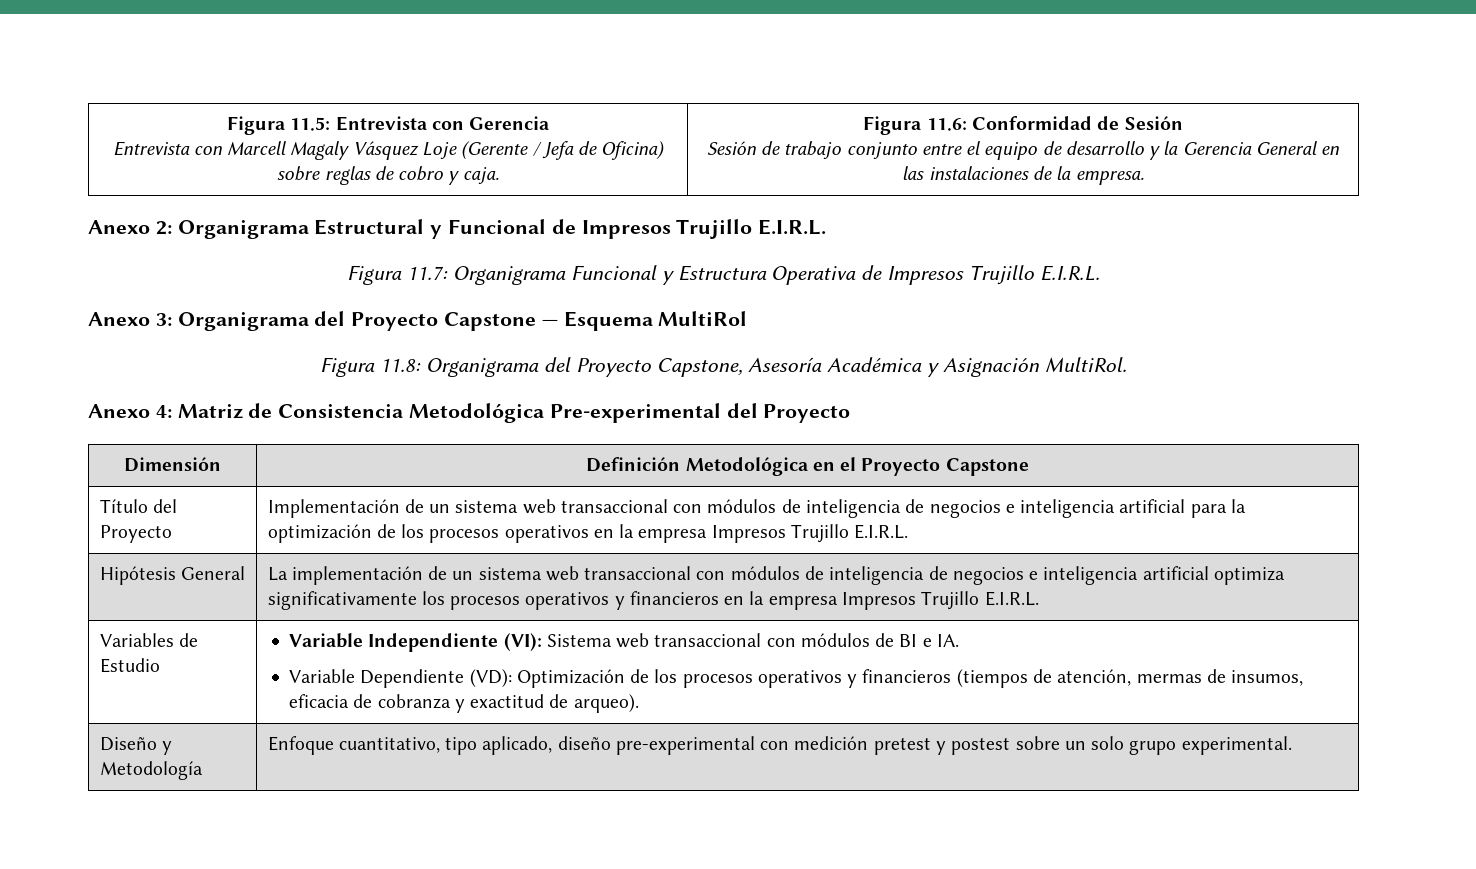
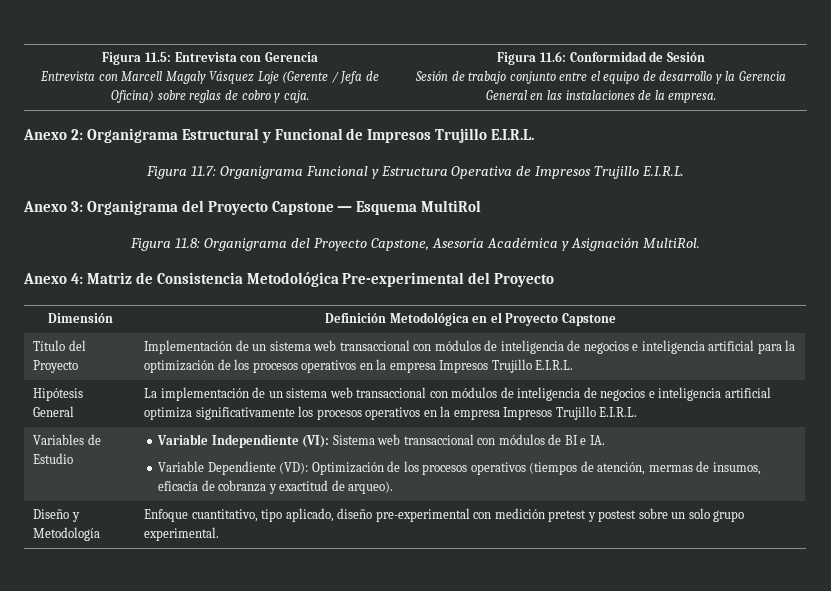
[614,591,719,610] y financieros -> (421, 413) none
[847,669,952,688] y financieros -> (526, 468) none

